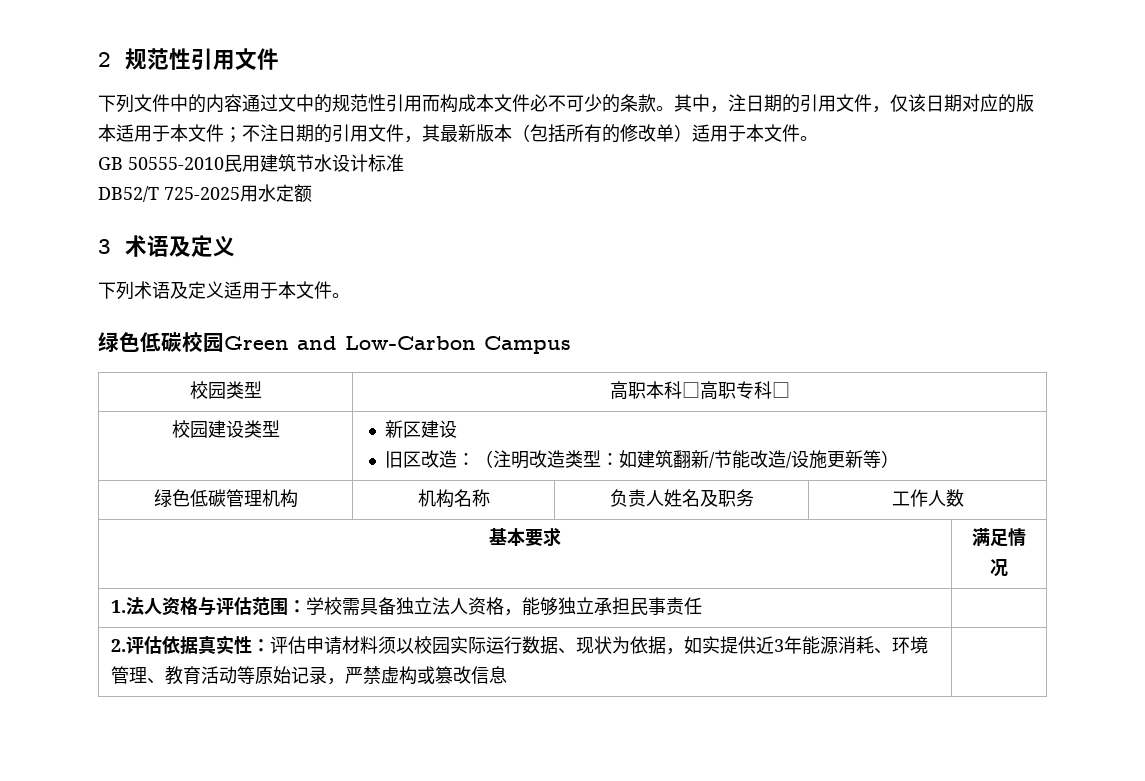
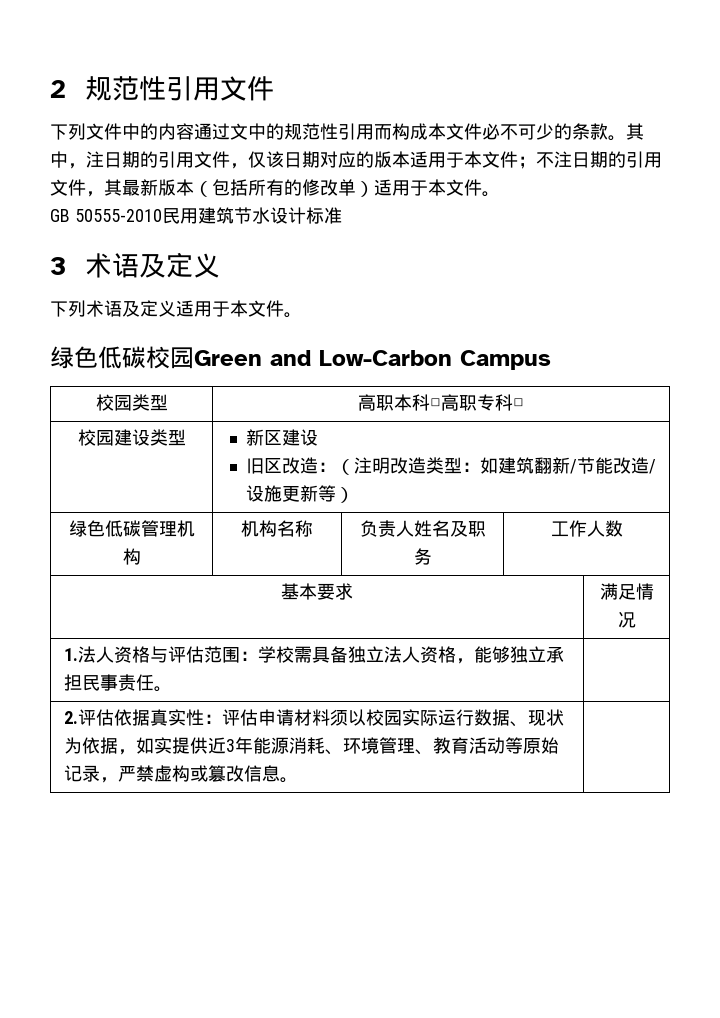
[98,184,312,202] // DB52/T 725-2025用水定额 -> (342, 215) none
(703, 606) none -> [153,686,172,692] 。
(508, 675) none -> [279,777,298,783] 。

